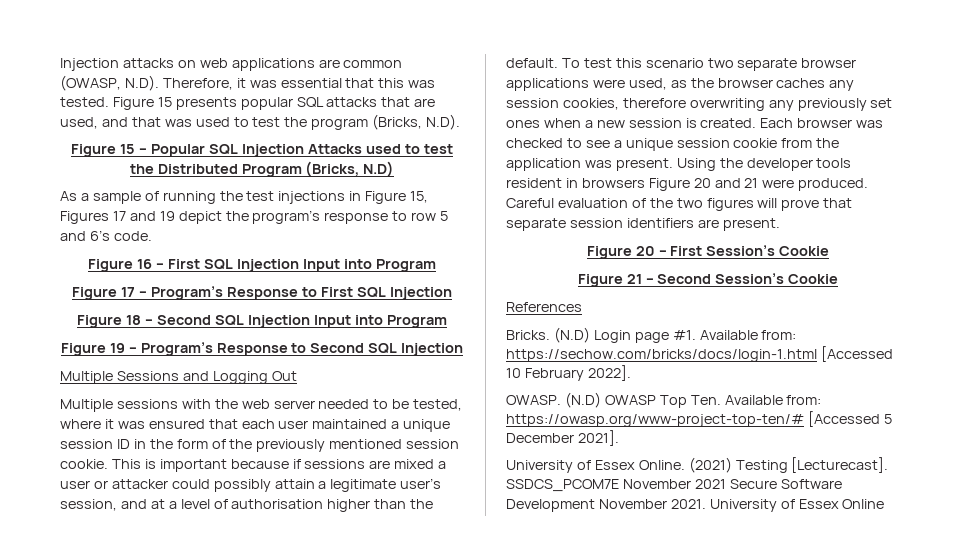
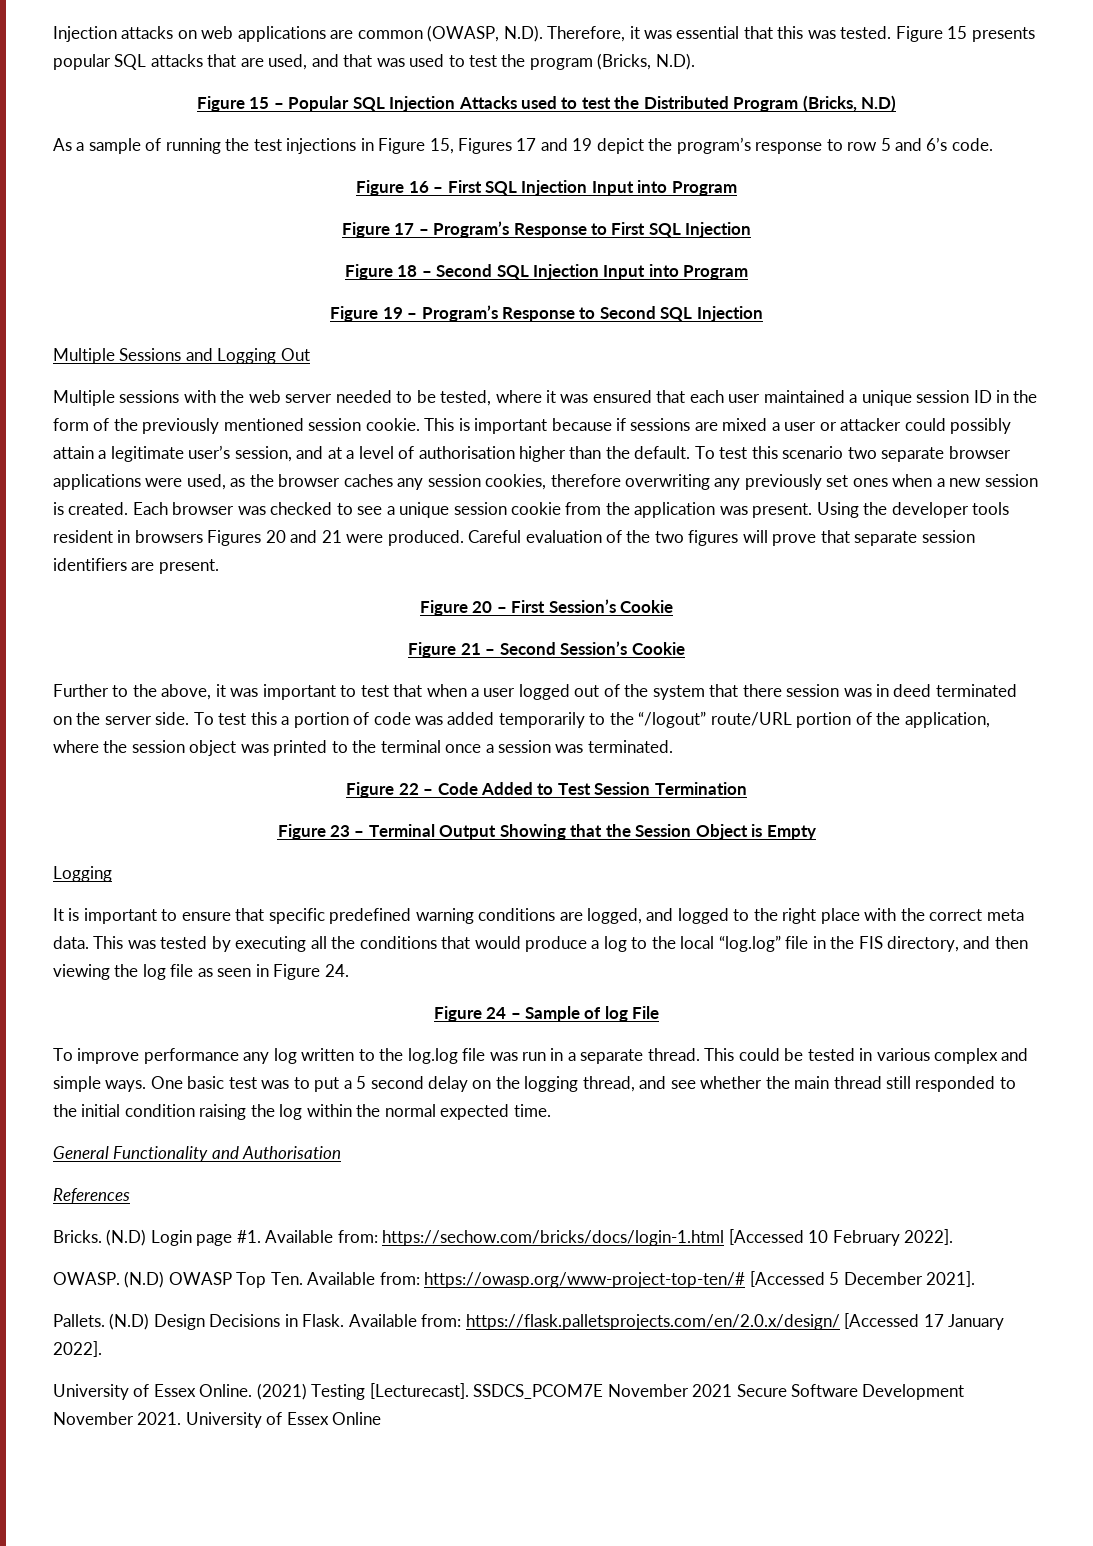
[648,178,690,191] Figure -> [207,530,262,546] Figures
(839, 279) none -> [53,684,1017,700] [53,711,990,728] [53,740,673,756] [346,782,747,798] [277,824,816,840] [53,866,112,882] [53,908,1024,924] [53,935,1028,952] [53,964,349,980] [433,1006,660,1022] [53,1048,1029,1064] [53,1076,1016,1092] [53,1104,551,1120] [53,1146,342,1162] // Further to the above, it was important to test that when a user logged out of the system that there session was in deed terminated on the server side. To test this a portion of code was added temporarily to the “/logout” route/URL portion of the application, where the session object was printed to the terminal once a session was terminated. // Figure 22 – Code Added to Test Session Termination // Figure 23 – Terminal Output Showing that the Session Object is Empty // Logging // It is important to ensure that specific predefined warning conditions are logged, and logged to the right place with the correct meta data. This was tested by executing all the conditions that would produce a log to the local “log.log” file in the FIS directory, and then viewing the log file as seen in Figure 24. // Figure 24 – Sample of log File // To improve performance any log written to the log.log file was run in a separate thread. This could be tested in various complex and simple ways. One basic test was to put a 5 second delay on the logging thread, and see whether the main thread still responded to the initial condition raising the log within the normal expected time. // General Functionality and Authorisation
(619, 438) none -> [53,1313,1005,1330] [53,1341,102,1357] // Pallets. (N.D) Design Decisions in Flask. Available from: https://flask.palletsprojects.com/en/2.0.x/design/ [Accessed 17 January 2022].

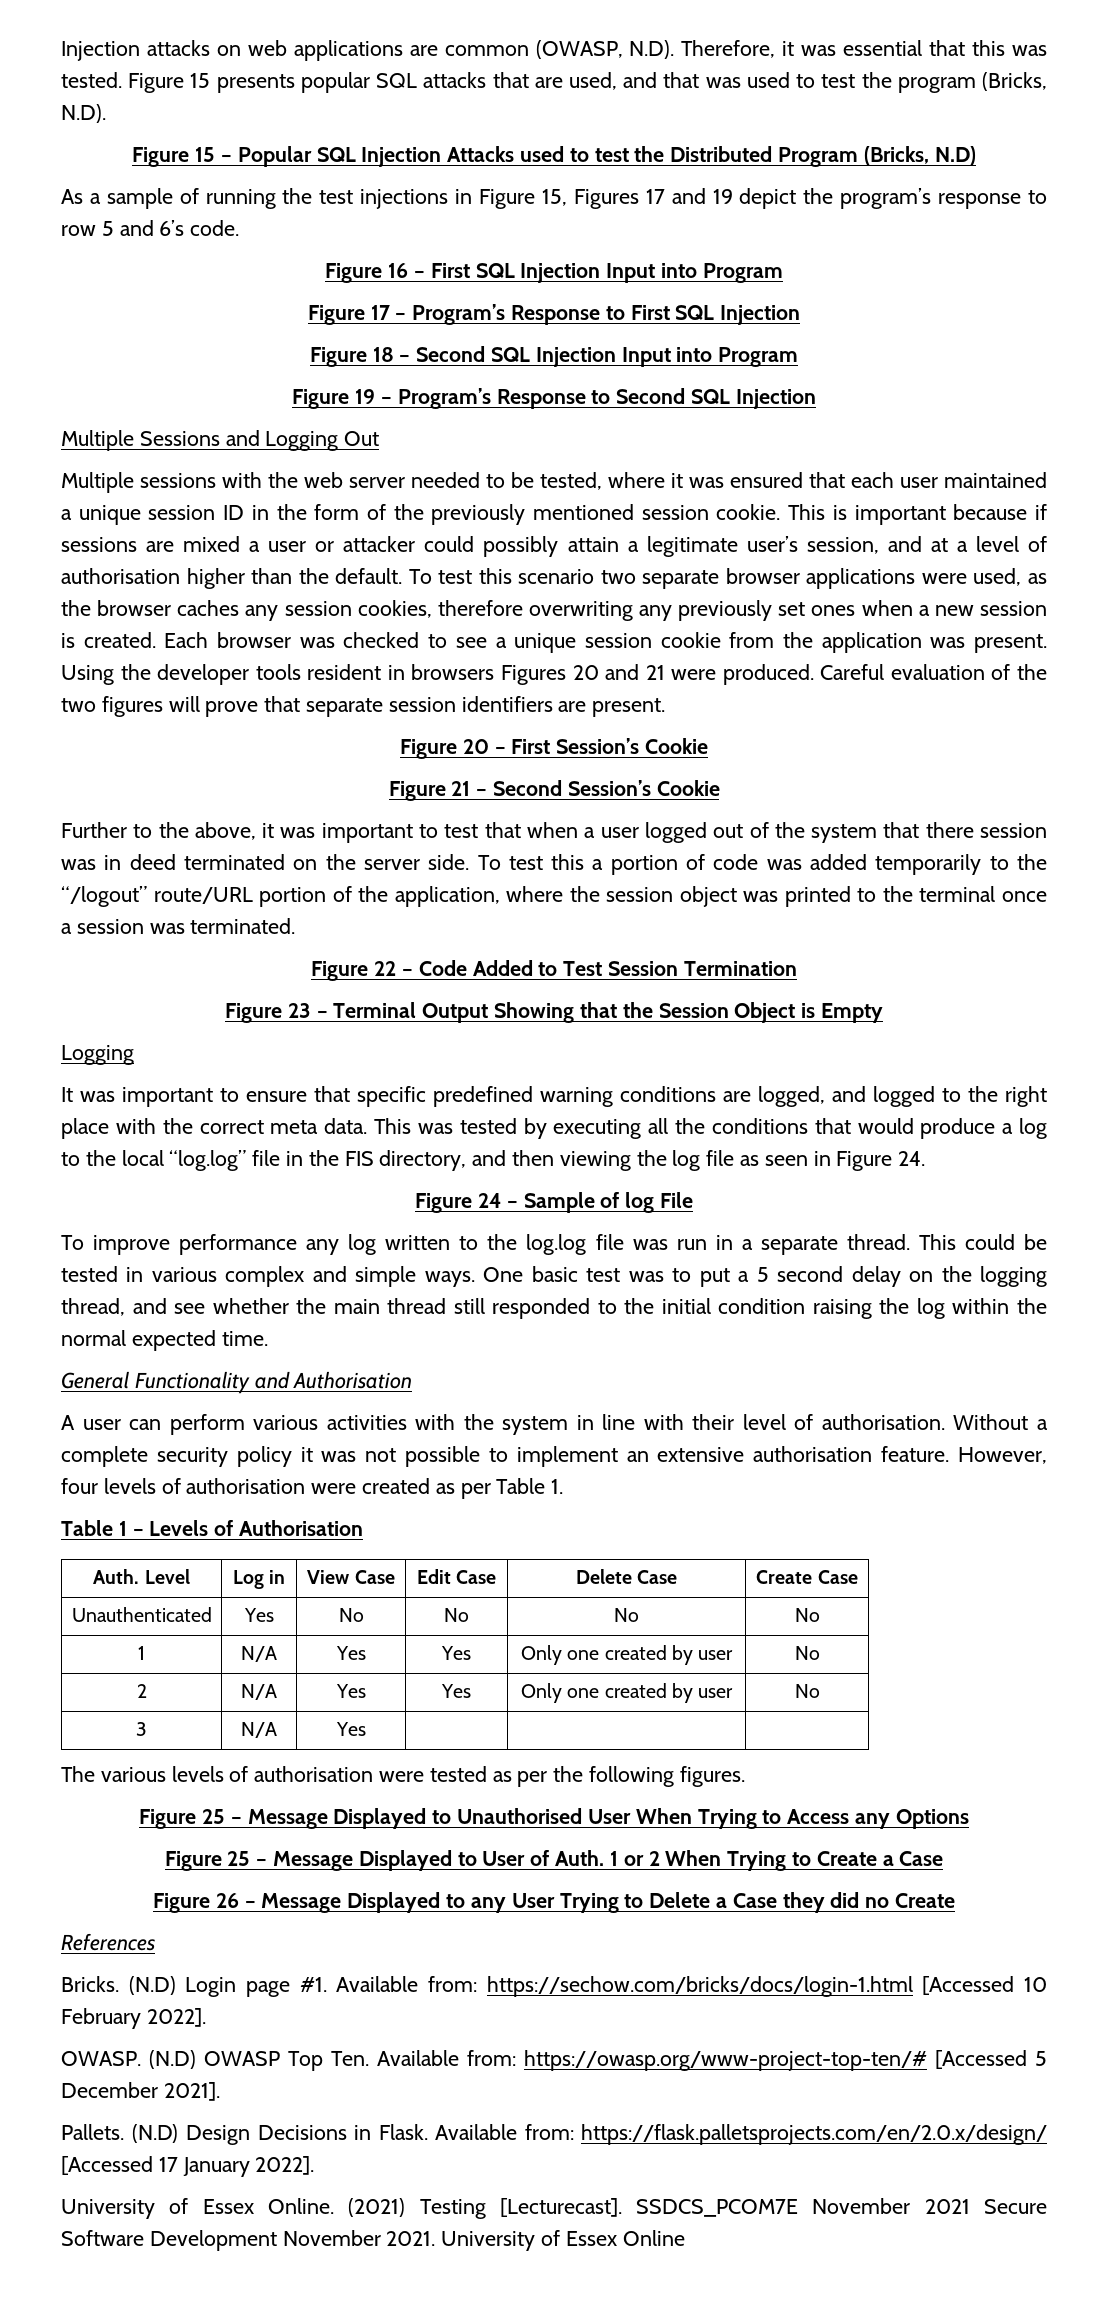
[68,908,80,921] is -> [80,1091,115,1102] was
(342, 1152) none -> [61,1414,1048,1435] [61,1446,1048,1467] [61,1478,564,1499] [61,1520,364,1536] [93,1569,190,1584] [232,1570,286,1589] [307,1570,395,1584] [416,1569,497,1584] [575,1569,678,1584] [756,1570,858,1584] [71,1607,212,1622] [243,1608,274,1622] [338,1608,364,1622] [444,1608,469,1622] [614,1608,639,1622] [794,1608,820,1622] [138,1646,145,1660] [241,1646,278,1662] [335,1646,366,1660] [441,1646,471,1660] [520,1645,734,1665] [794,1646,820,1660] [136,1684,147,1698] [241,1684,278,1700] [335,1684,366,1698] [441,1684,471,1698] [520,1683,734,1703] [794,1684,820,1698] [136,1722,147,1736] [241,1722,278,1738] [335,1722,366,1736] [61,1766,745,1787] [139,1808,969,1829] [164,1850,944,1871] [153,1892,955,1913] // A user can perform various activities with the system in line with their level of authorisation. Without a complete security policy it was not possible to implement an extensive authorisation feature. However, four levels of authorisation were created as per Table 1. // Table 1 – Levels of Authorisation // Auth. Level | Log in | View Case | Edit Case | Delete Case | Create Case // Unauthenticated | Yes | No | No | No | No // 1 | N/A | Yes | Yes | Only one created by user | No // 2 | N/A | Yes | Yes | Only one created by user | No // 3 | N/A | Yes | | | // The various levels of authorisation were tested as per the following figures. // Figure 25 – Message Displayed to Unauthorised User When Trying to Access any Options // Figure 25 – Message Displayed to User of Auth. 1 or 2 When Trying to Create a Case // Figure 26 – Message Displayed to any User Trying to Delete a Case they did no Create

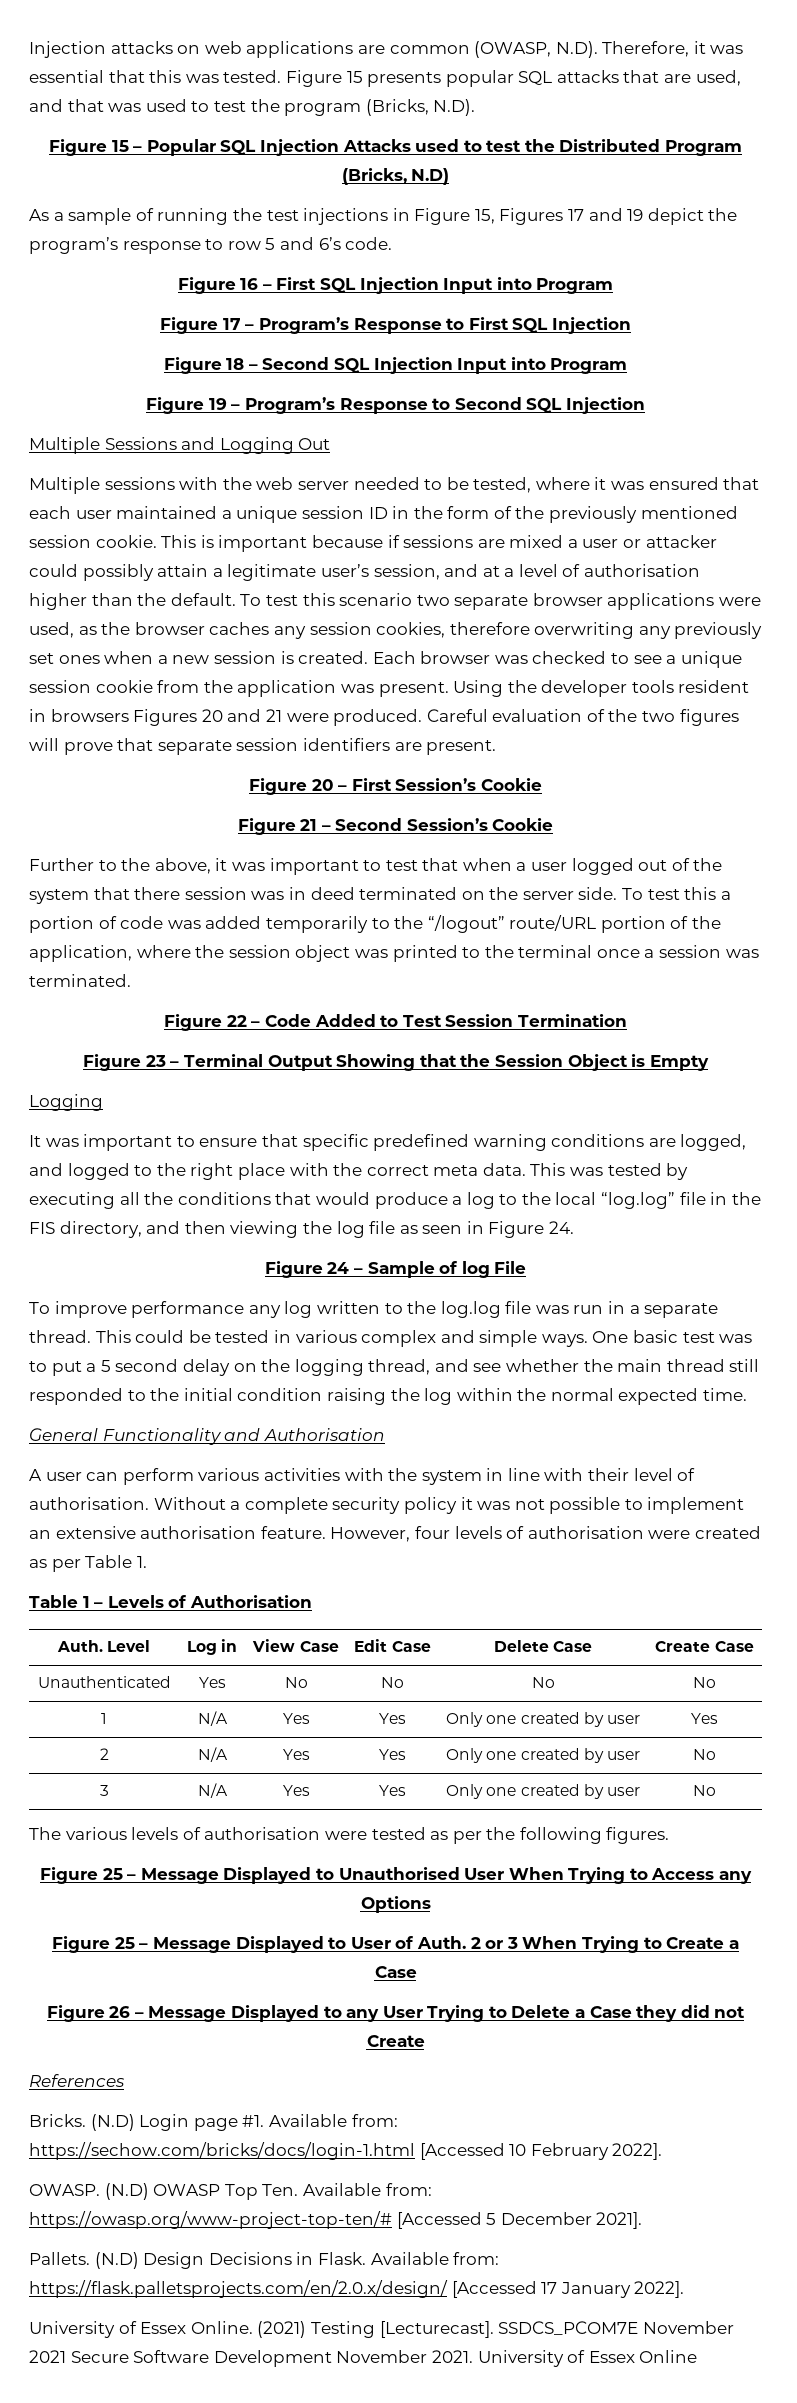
[794,1646,820,1660] No -> [691,1713,718,1724] Yes
(366, 1729) | | -> [379,1785,406,1796] [446,1784,640,1799] [693,1785,716,1796] Yes | Only one created by user | No
[609,1851,660,1866] 1 or 2 -> [470,1937,518,1949] 2 or 3
[865,1897,890,1908] no -> [714,2006,746,2018] not

